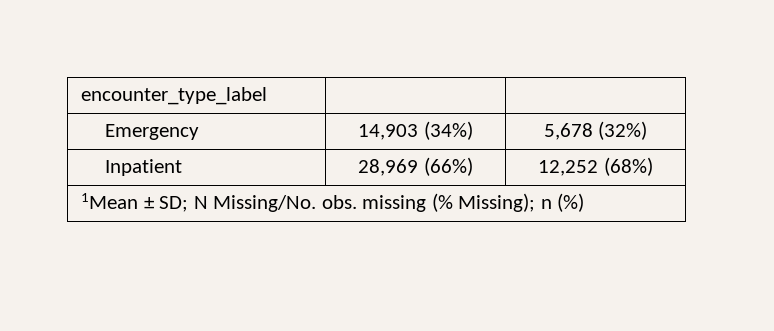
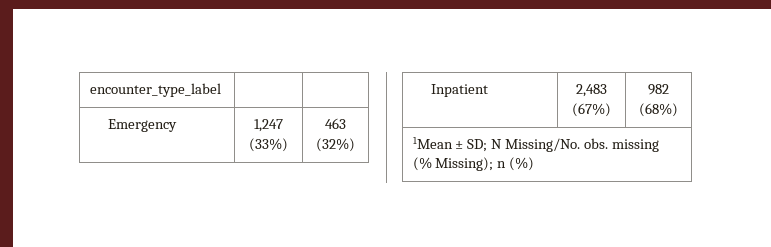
[358,121,473,140] [543,123,593,140] 14,903 (34%) | 5,678 -> [254,119,283,132] [249,138,288,152] [325,118,346,129] 1,247 (33%) | 463
[358,157,473,176] [538,160,599,176] 28,969 (66%) | 12,252 -> [576,84,607,97] [572,103,611,117] [648,84,669,95] 2,483 (67%) | 982

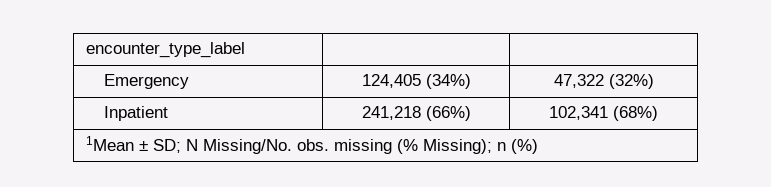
[254,119,283,132] [249,138,288,152] [325,118,346,129] 1,247 (33%) | 463 -> [361,74,471,89] [553,74,604,88] 124,405 (34%) | 47,322
[576,84,607,97] [572,103,611,117] [648,84,669,95] 2,483 (67%) | 982 -> [361,106,471,121] [549,106,608,120] 241,218 (66%) | 102,341

